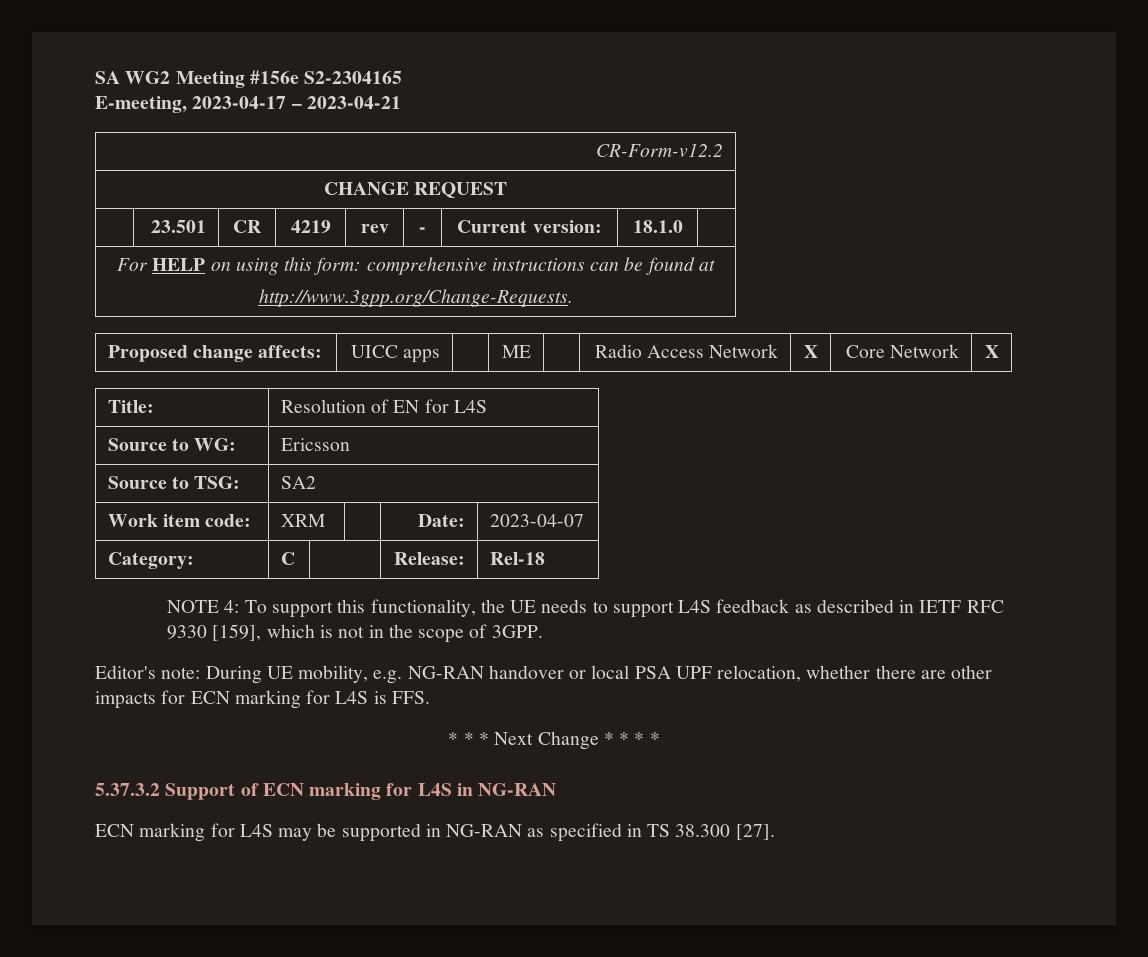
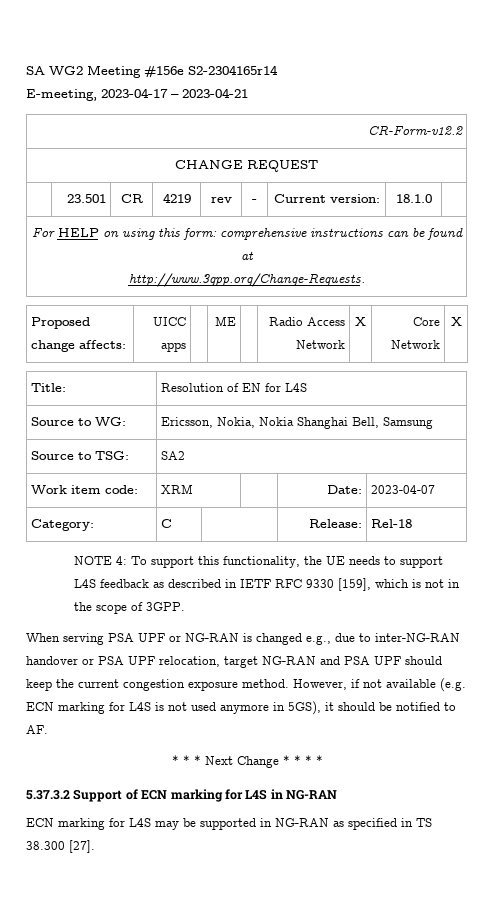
[304,71,403,84] S2-2304165 -> [188,65,278,75] S2-2304165r14
[280,438,350,451] Ericsson -> [161,417,434,429] Ericsson, Nokia, Nokia Shanghai Bell, Samsung
[95,665,484,684] Editor's note: During UE mobility, e.g. NG-RAN -> [26,633,460,645] When serving PSA UPF or NG-RAN is changed e.g., due to inter-NG-RAN
[591,665,630,679] local -> (94, 661) none
[806,665,993,679] [95,690,186,709] whether there are other impacts for -> [224,656,442,668] [26,678,466,692] target NG-RAN and PSA UPF should keep the current congestion exposure method. However, if not available (e.g.
[391,691,430,704] FFS. -> [168,701,456,715] [26,725,48,734] not used anymore in 5GS), it should be notified to AF.

